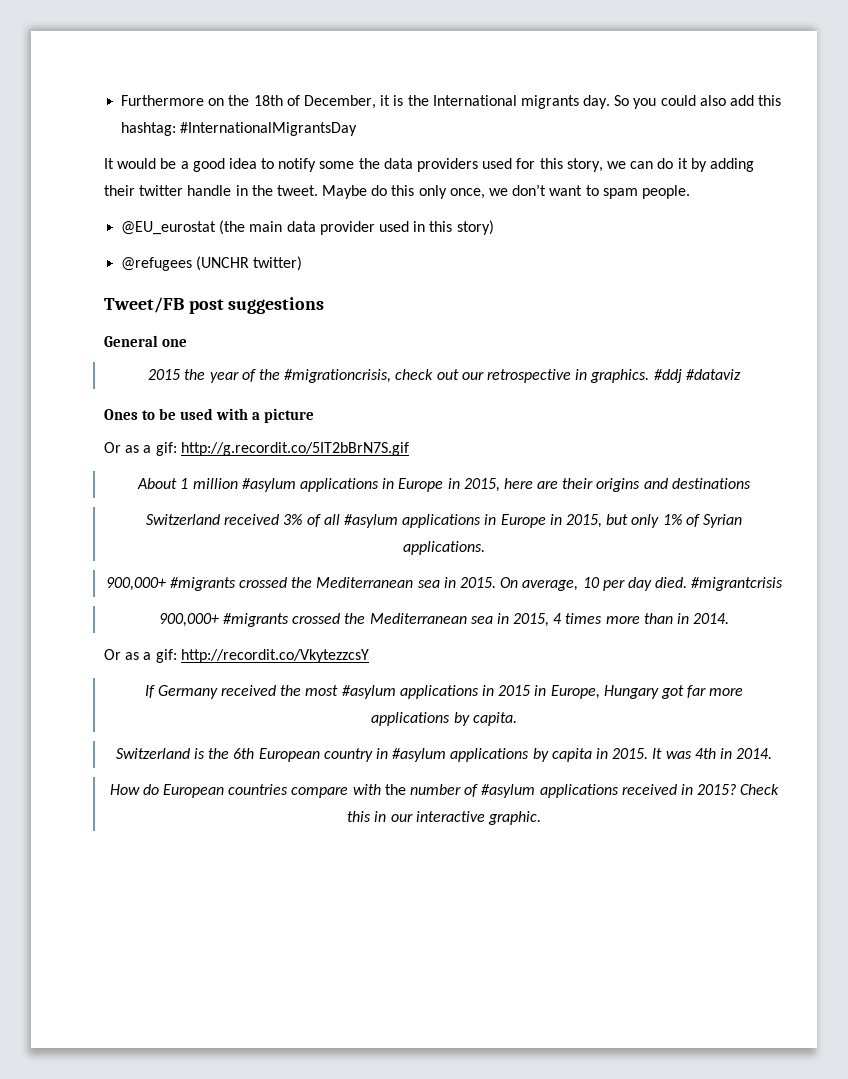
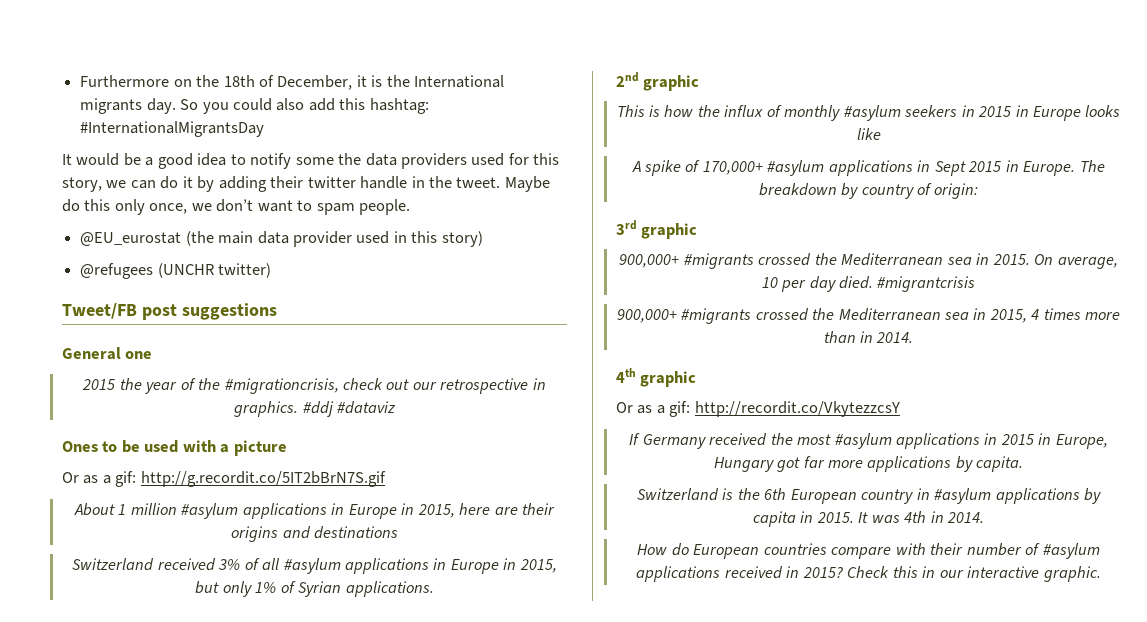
(485, 548) none -> [616,72,700,91] [616,105,1121,121] [856,128,881,140] [631,160,1105,176] [758,183,979,199] [616,220,698,239] // 2nd graphic // This is how the influx of monthly #asylum seekers in 2015 in Europe looks like // A spike of 170,000+ #asylum applications in Sept 2015 in Europe. The breakdown by country of origin: // 3rd graphic
(730, 618) none -> [616,368,697,387] // 4th graphic
[384,784,406,795] the -> [930,543,964,555] their

